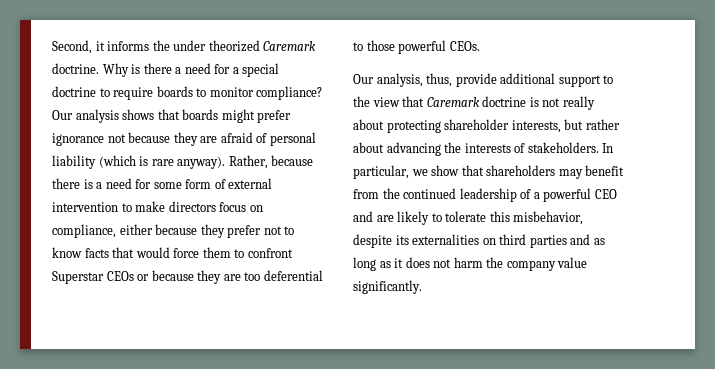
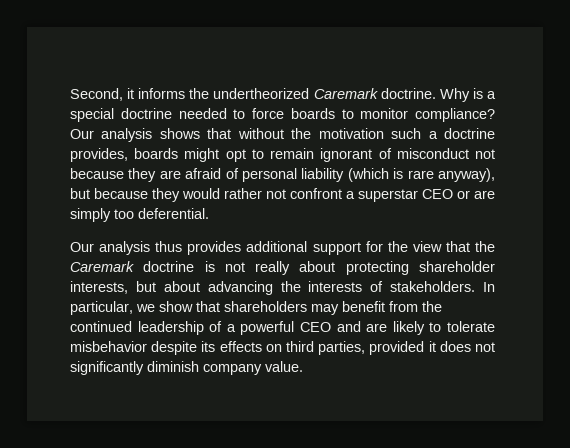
[173,40,260,52] under theorized -> [213,88,310,99] undertheorized
[143,63,280,77] [52,86,154,100] there a need for a special doctrine to require -> [486,91,496,99] [70,108,284,122] a special doctrine needed to force
[182,109,292,123] [52,133,104,146] boards might prefer ignorance -> [237,128,496,139] [70,148,469,162] without the motivation such a doctrine provides, boards might opt to remain ignorant of misconduct
[177,155,314,169] [52,178,273,189] [52,201,263,212] [52,224,295,238] [52,247,293,258] [52,270,323,284] [353,40,480,54] [353,73,497,87] anyway). Rather, because there is a need for some form of external intervention to make directors focus on compliance, either because they prefer not to know facts that would force them to confront Superstar CEOs or because they are too deferential to those powerful CEOs. // Our analysis, thus, provide -> [437,168,495,182] [70,188,495,202] [70,208,209,222] [70,241,242,255] anyway), but because they would rather not confront a superstar CEO or are simply too deferential. // Our analysis thus provides
[603,75,614,84] to -> [365,241,383,252] for
(425, 101) none -> [475,241,496,252] the
[585,119,620,130] rather -> (156, 286) none
[489,211,584,225] this misbehavior, -> [70,341,147,352] misbehavior
[412,234,480,245] externalities -> [219,341,262,352] effects
[529,234,605,248] [353,257,588,271] [353,280,422,294] parties and as long as it does not harm the company value significantly. -> [318,341,495,355] [70,361,303,375] parties, provided it does not significantly diminish company value.

